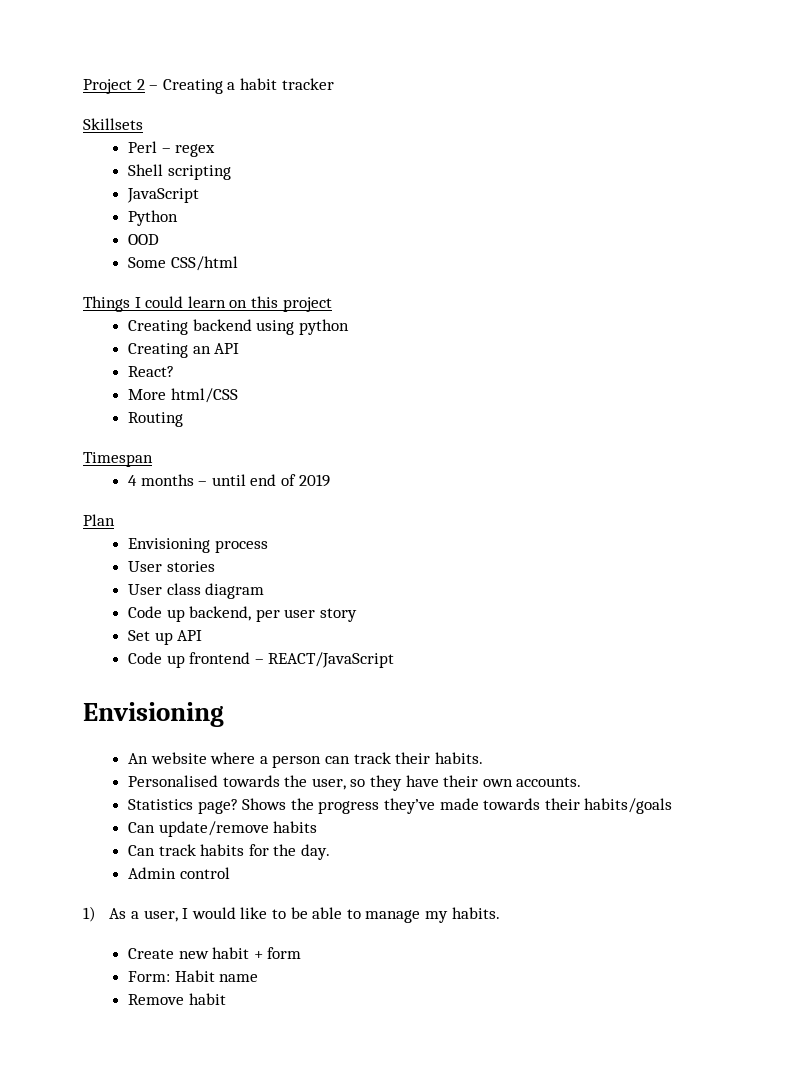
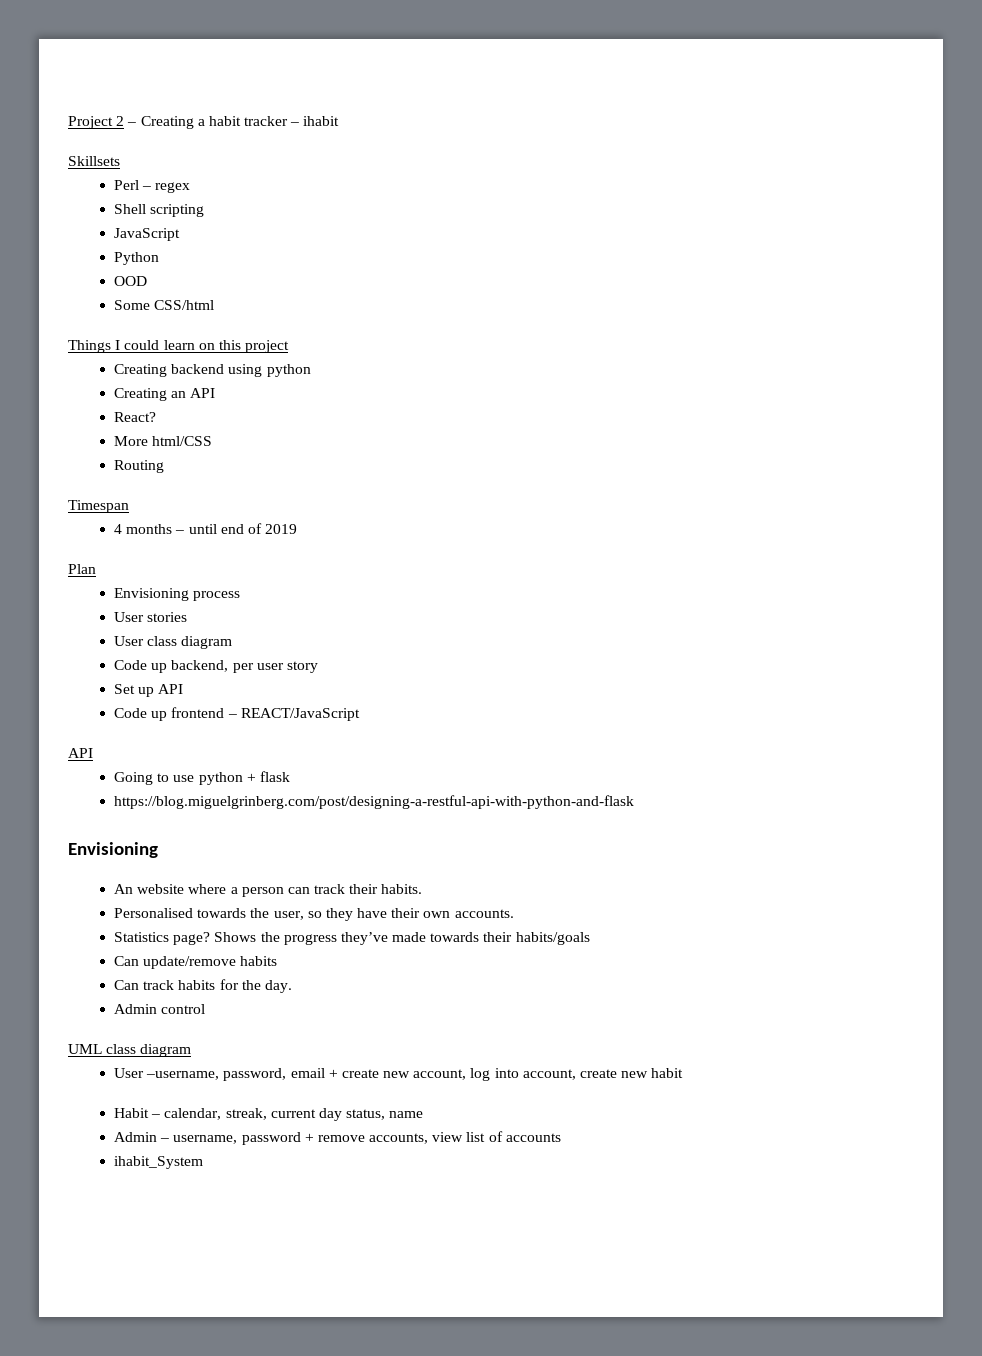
(334, 84) none -> [290,116,340,126] – ihabit
(395, 660) none -> [68,748,93,758] [113,771,290,785] [113,795,634,809] // API // Going to use python + flask // https://blog.miguelgrinberg.com/post/designing-a-restful-api-with-python-and-flask
[83,906,500,923] [128,947,302,959] [128,970,259,982] [128,993,226,1005] 1) As a user, I would like to be able to manage my habits. // Create new habit + form // Form: Habit name // Remove habit -> [68,1044,192,1057] [113,1068,684,1081] [113,1108,424,1121] [113,1131,561,1145] [113,1156,203,1169] UML class diagram // User –username, password, email + create new account, log into account, create new habit // Habit – calendar, streak, current day status, name // Admin – username, password + remove accounts, view list of accounts // ihabit_System

